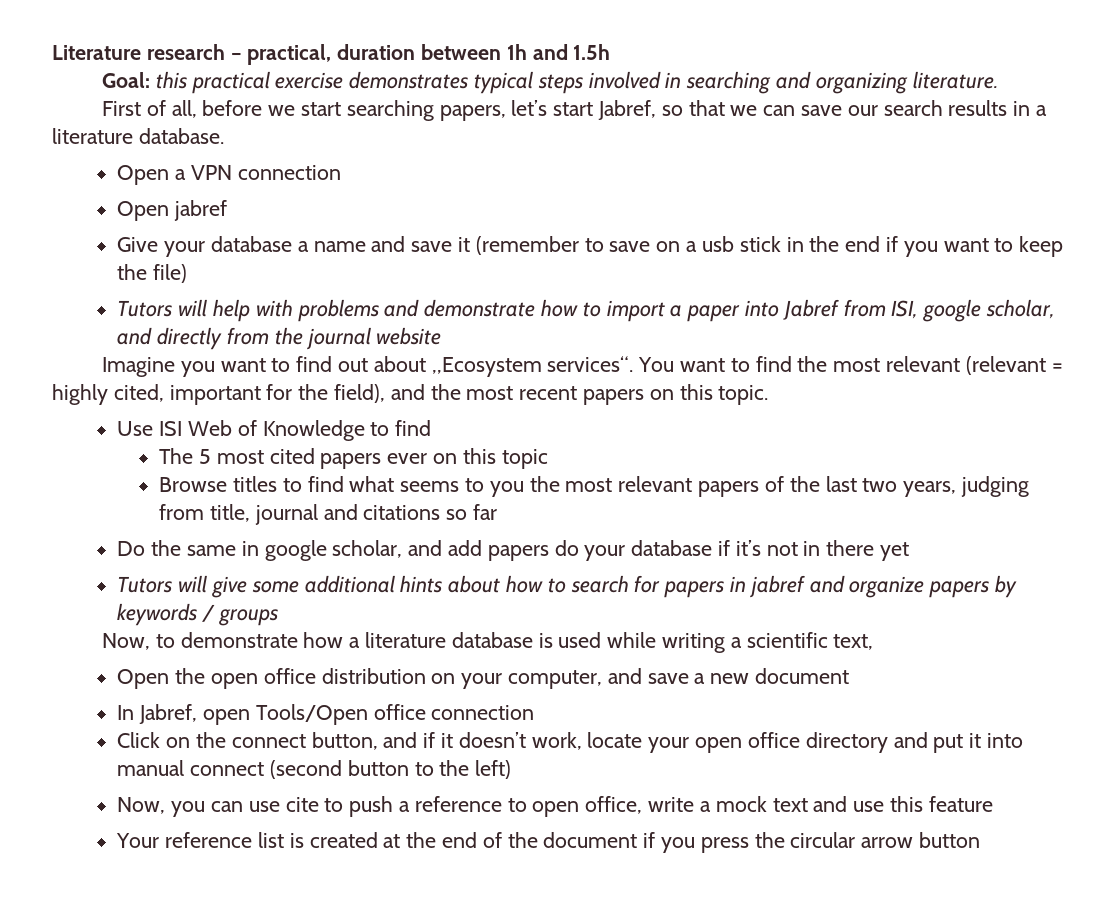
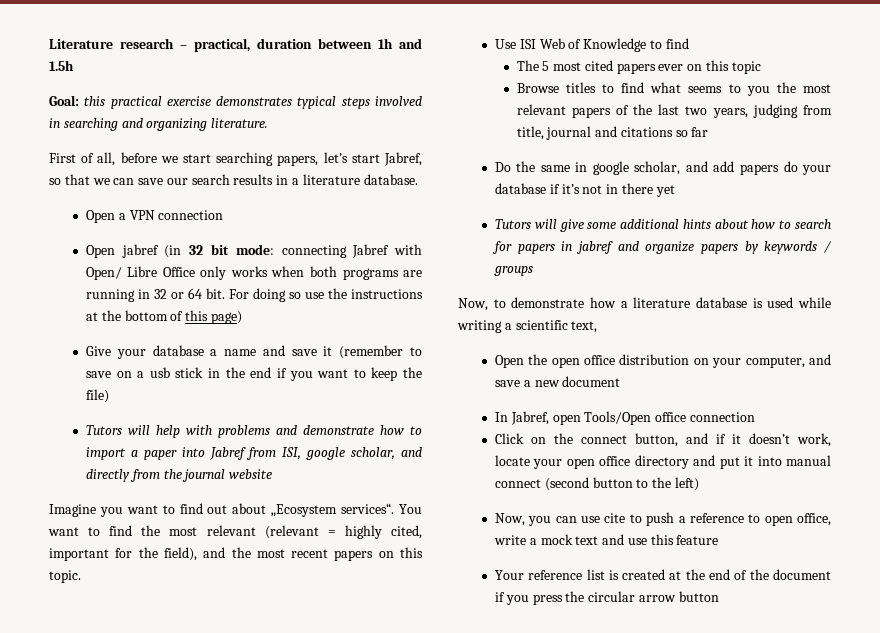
(228, 210) none -> [164,244,422,258] [85,266,422,280] [85,288,423,302] [85,310,242,324] (in 32 bit mode: connecting Jabref with Open/ Libre Office only works when both programs are running in 32 or 64 bit. For doing so use the instructions at the bottom of this page)

